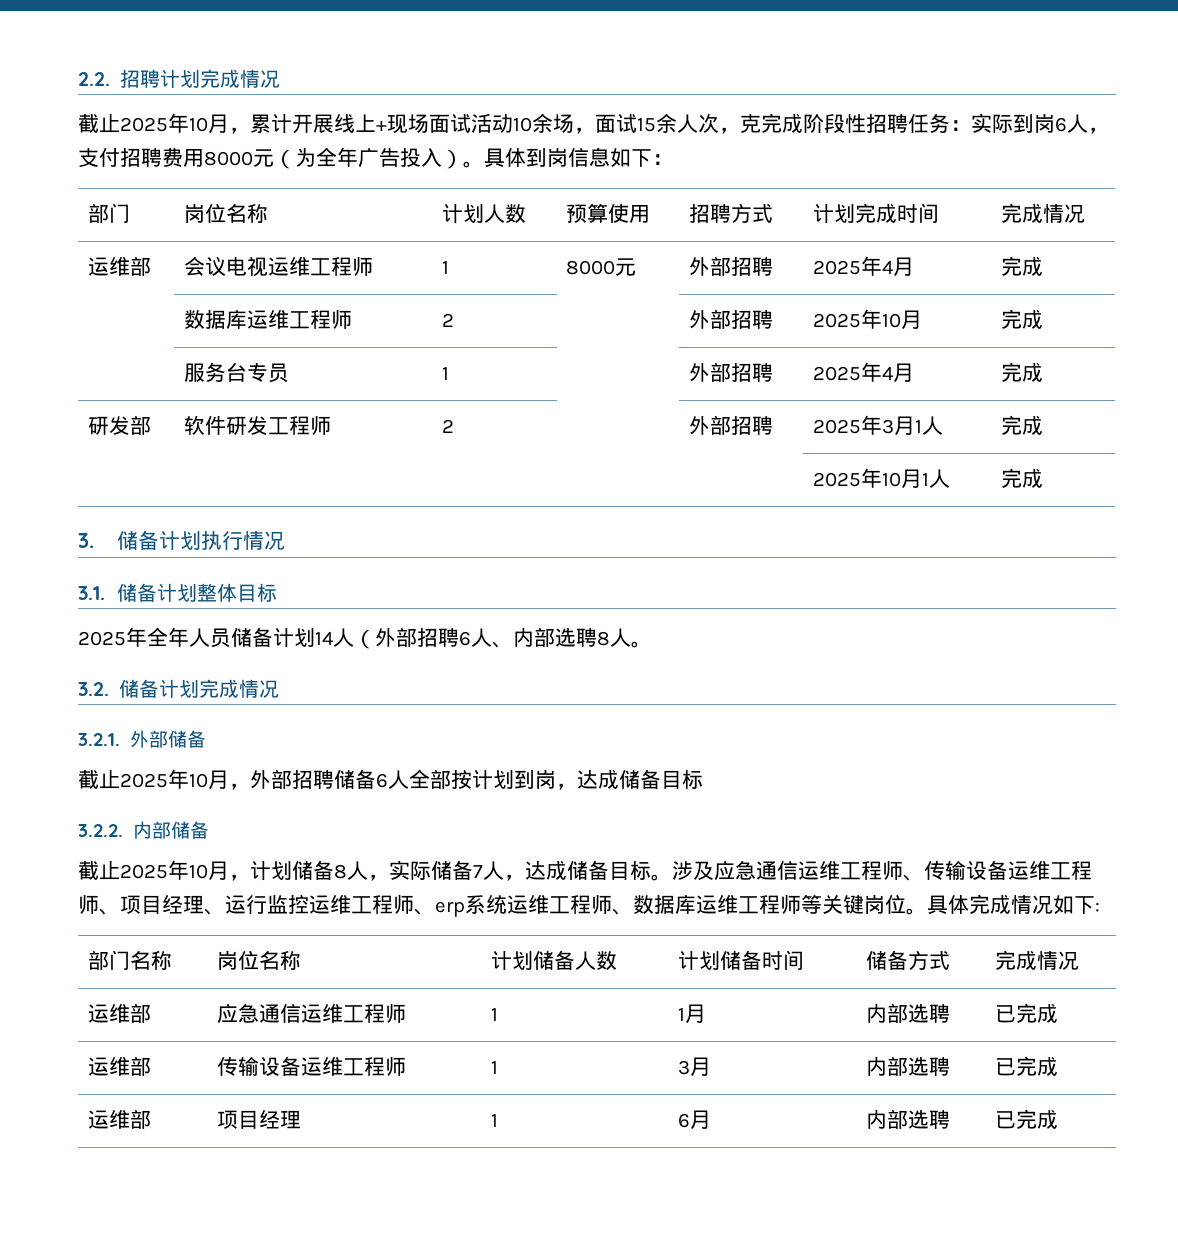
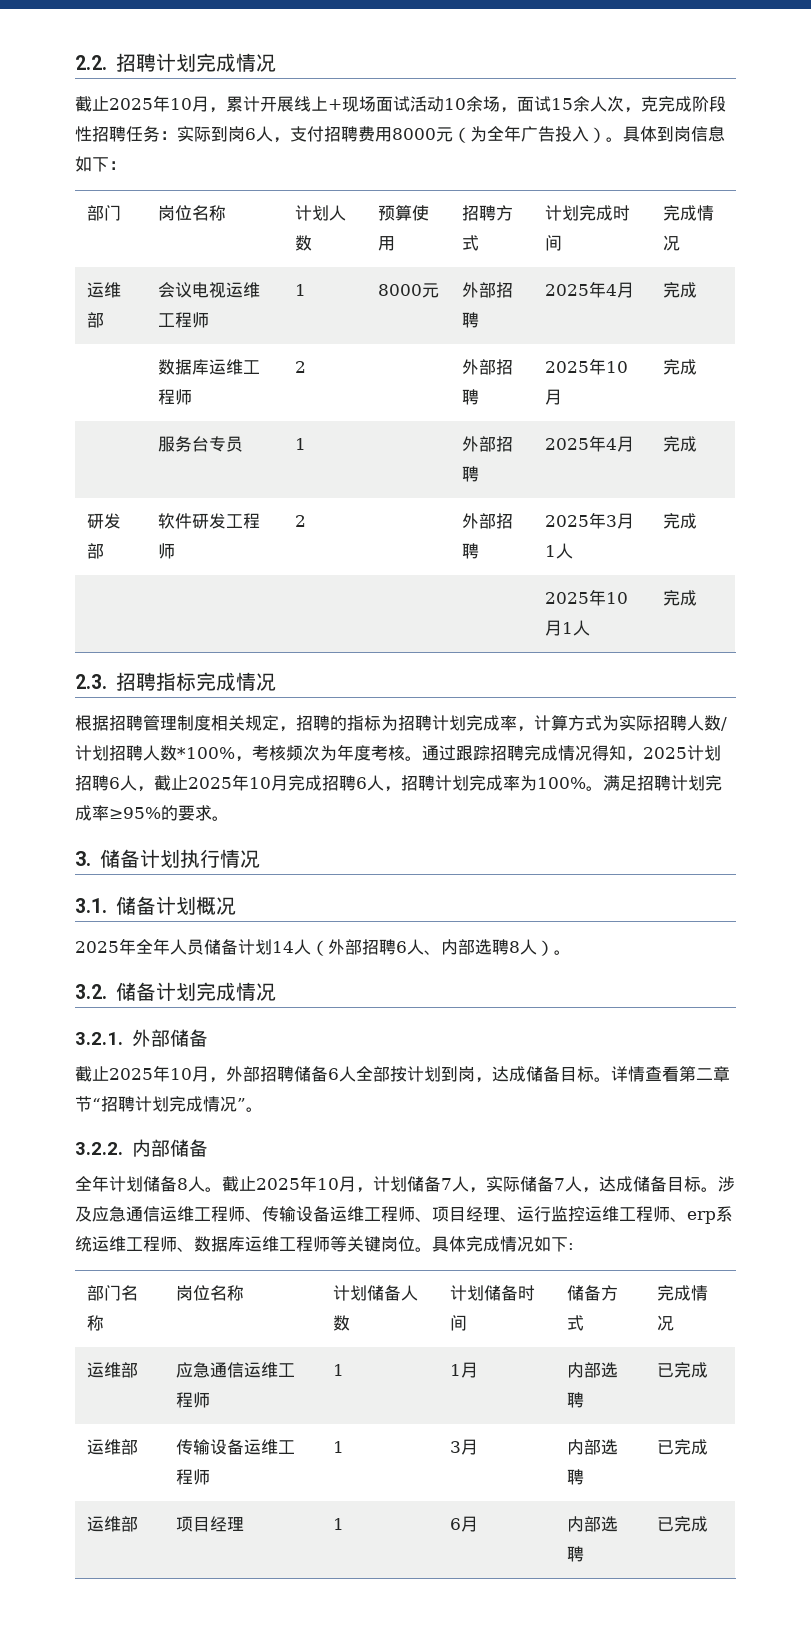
(1043, 478) none -> [75,672,276,691] [75,715,727,732] [75,744,721,762] [75,774,722,792] [75,805,229,821] // 2.3.招聘指标完成情况 // 根据招聘管理制度相关规定，招聘的指标为招聘计划完成率，计算方式为实际招聘人数/计划招聘人数*100%，考核频次为年度考核。通过跟踪招聘完成情况得知，2025计划招聘6人，截止2025年10月完成招聘6人，招聘计划完成率为100%。满足招聘计划完成率≥95%的要求。
[197,583,278,602] 整体目标 -> [195,896,236,915] 概况
(631, 637) none -> [537,940,554,956] ）
[78,821,210,839] // 3.2.2.内部储备 // -> [594,1066,730,1082] [75,1096,263,1112] [75,1139,208,1157] [75,1175,222,1192] 。详情查看第二章节“招聘计划完成情况”。 // 3.2.2.内部储备 // 全年计划储备8人。
[334,864,347,879] 8 -> [441,1178,452,1190] 7

